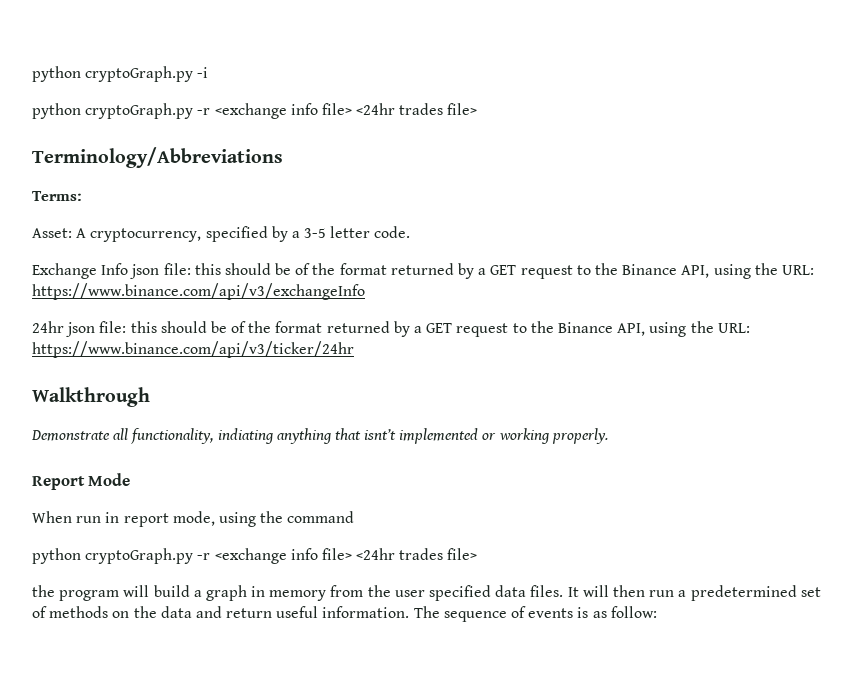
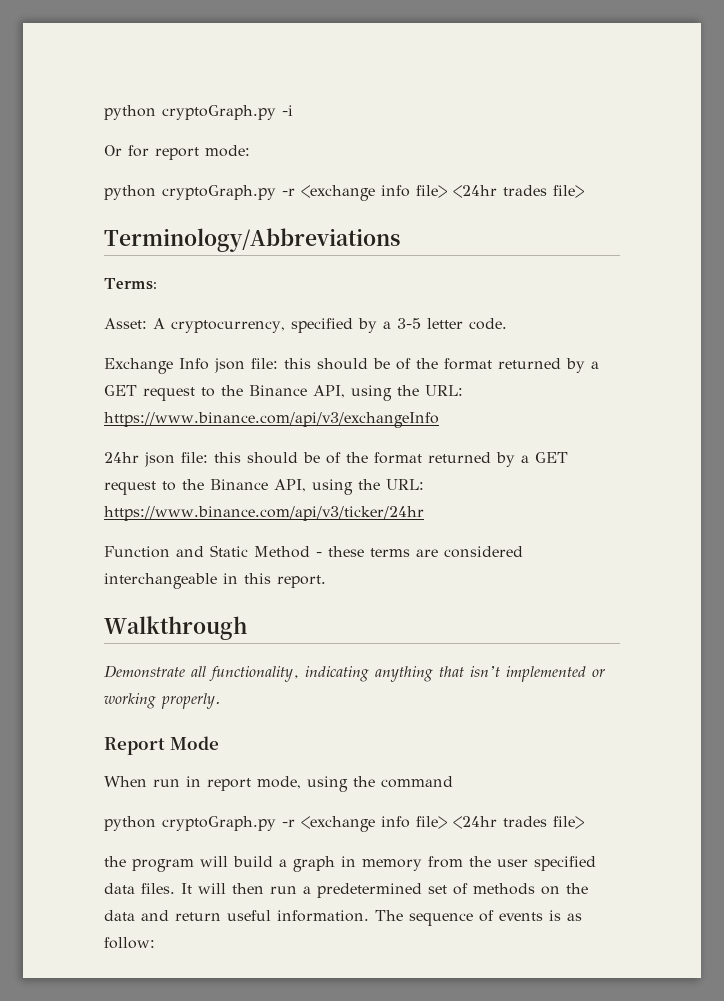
(209, 72) none -> [104,145,250,160] // Or for report mode:
(354, 349) none -> [104,545,523,558] [104,573,326,589] // Function and Static Method - these terms are considered interchangeable in this report.
[217,428,274,444] indiating -> [304,666,369,682] indicating
[364,429,397,440] isnt’t -> [469,666,500,677] isn’t

